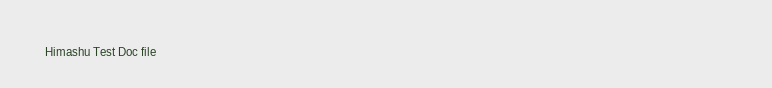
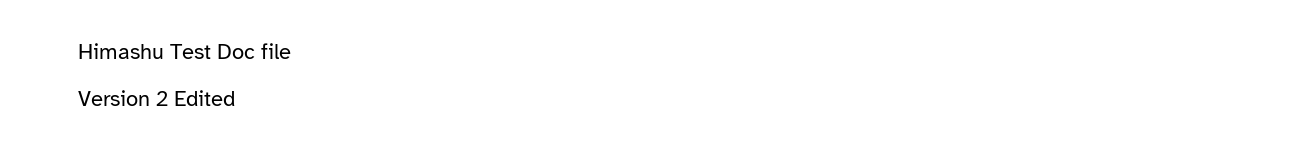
(157, 51) none -> [78,90,235,106] // Version 2 Edited

